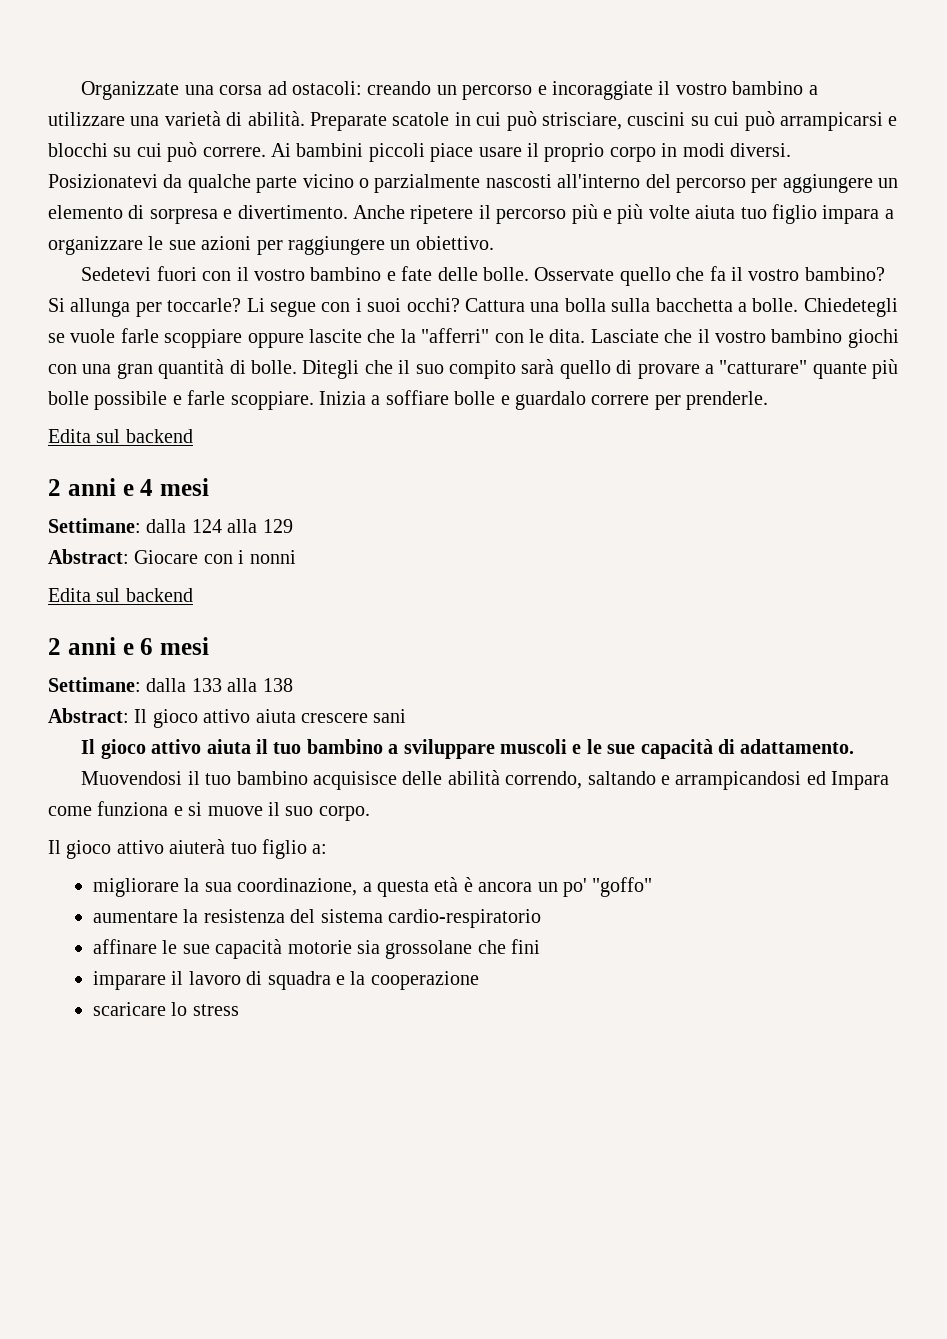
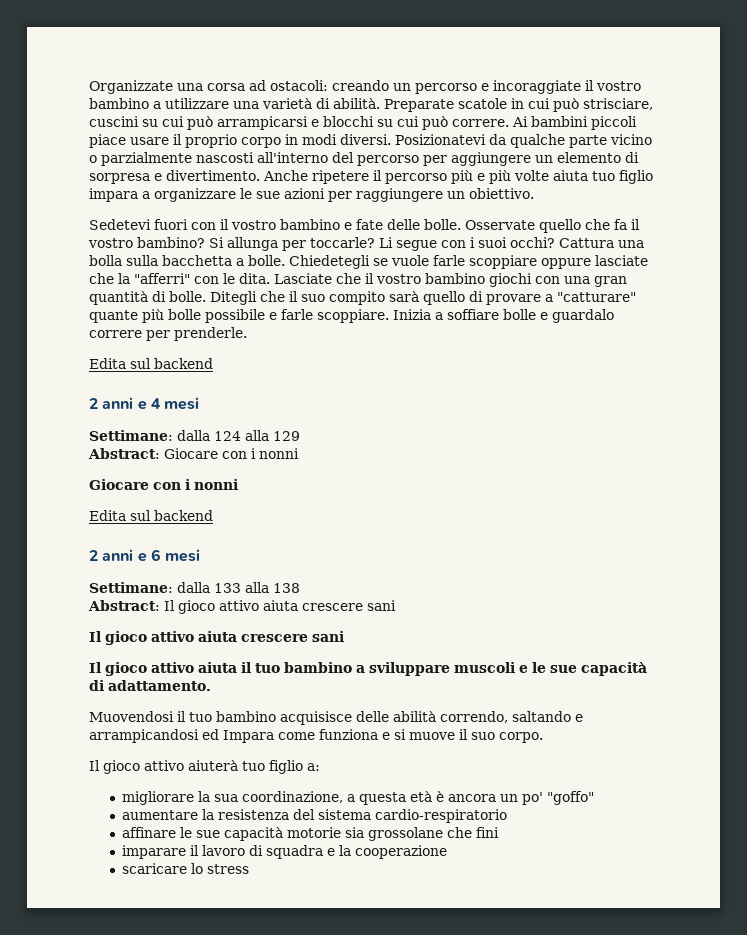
[309,329,362,343] lascite -> [595,255,648,266] lasciate
(296, 557) none -> [89,479,238,490] // Giocare con i nonni
(407, 716) none -> [89,631,344,645] // Il gioco attivo aiuta crescere sani

